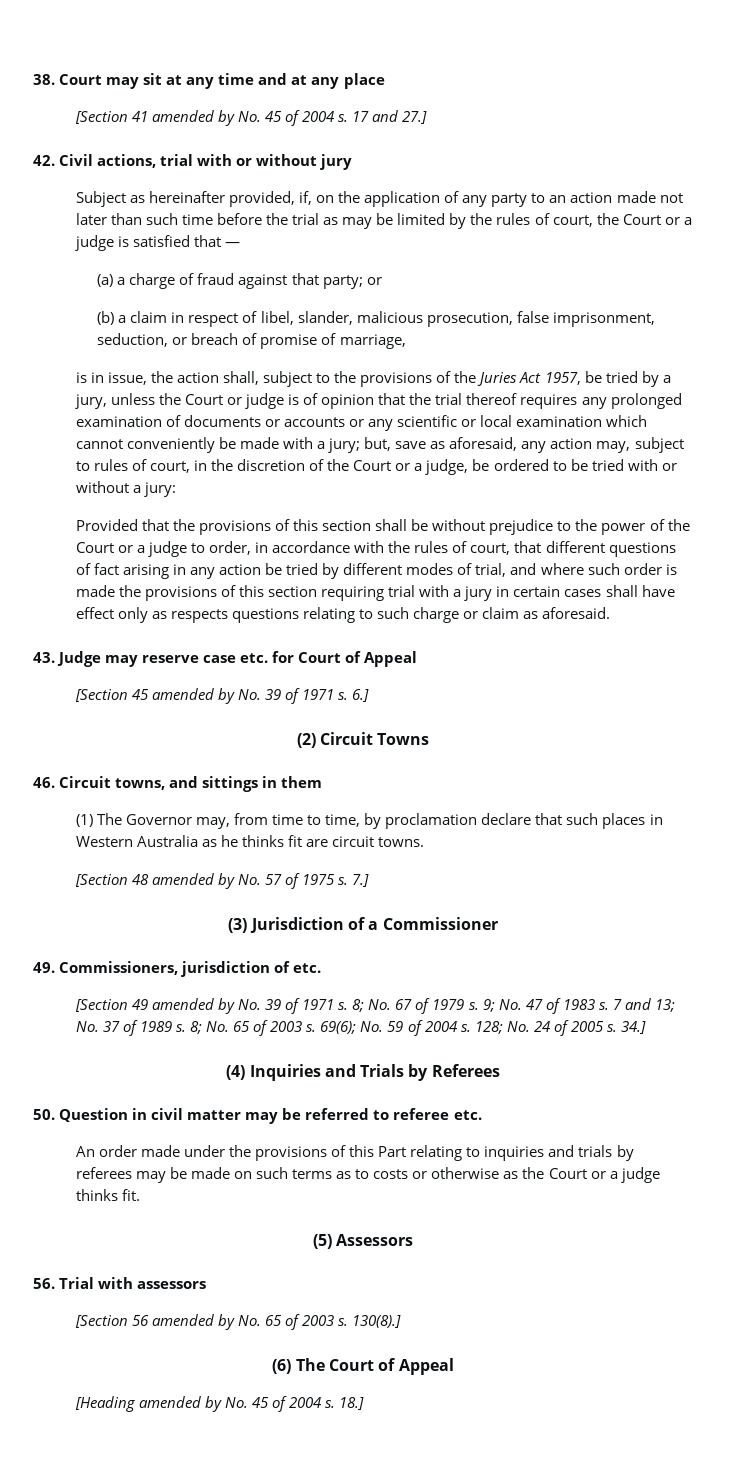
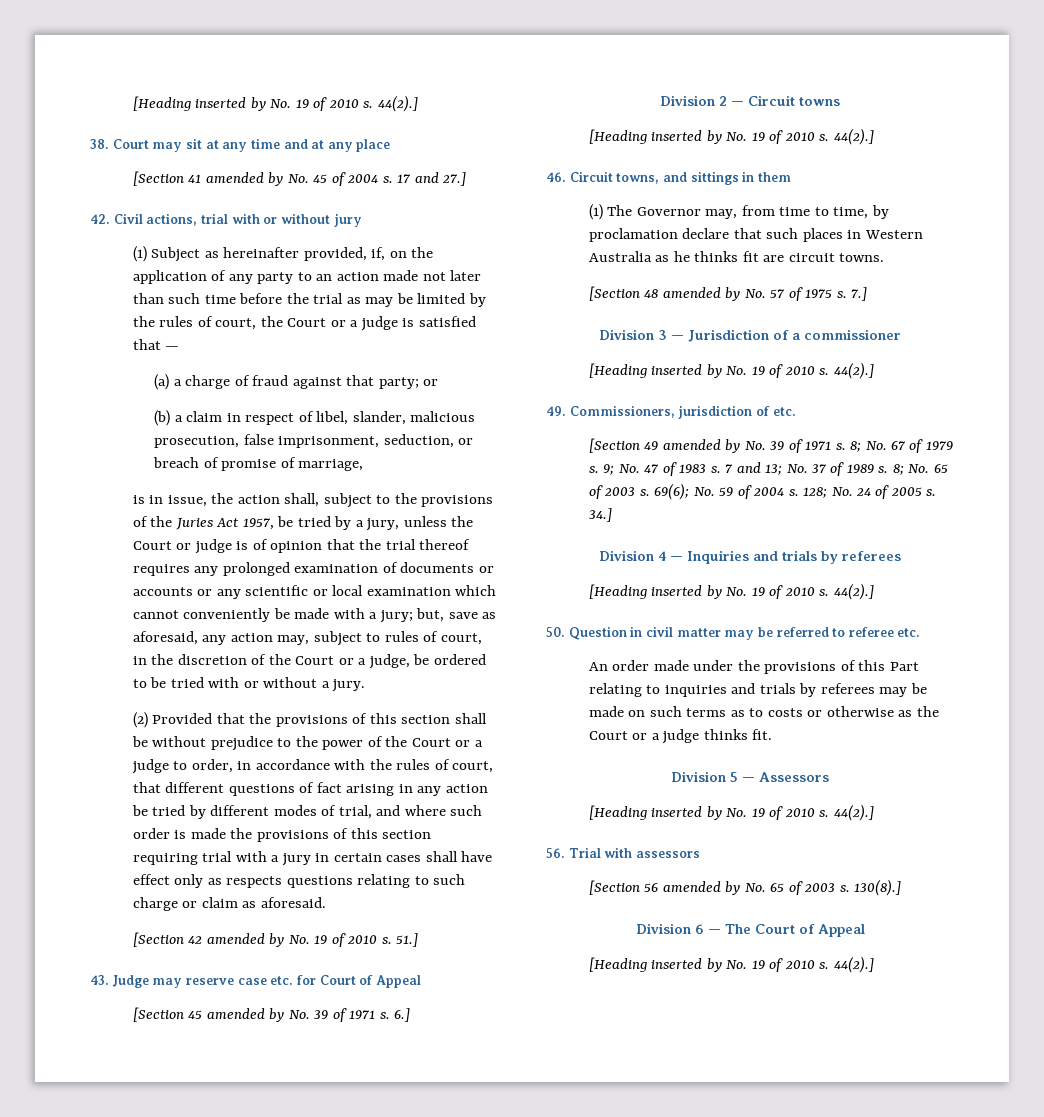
(33, 79) none -> [132,95,418,112] [Heading inserted by No. 19 of 2010 s. 44(2).] //
(353, 162) none -> [132,246,147,262] (1)
[143,482,176,497] jury: // -> [332,679,366,692] [132,712,148,728] jury. // (2)
(611, 613) none -> [132,932,419,947] // [Section 42 amended by No. 19 of 2010 s. 51.]
[296,732,430,748] (2) Circuit Towns -> [660,95,840,106] [588,128,874,145] Division 2 — Circuit towns // [Heading inserted by No. 19 of 2010 s. 44(2).]
[228,917,498,933] (3) Jurisdiction of a Commissioner -> [599,329,901,342] [588,362,874,379] Division 3 — Jurisdiction of a commissioner // [Heading inserted by No. 19 of 2010 s. 44(2).]
[226,1064,500,1081] (4) Inquiries and Trials by Referees -> [599,550,901,564] [588,583,874,600] Division 4 — Inquiries and trials by referees // [Heading inserted by No. 19 of 2010 s. 44(2).]
[312,1234,414,1249] (5) Assessors -> [671,771,829,782] [588,804,874,821] Division 5 — Assessors // [Heading inserted by No. 19 of 2010 s. 44(2).]
[272,1359,292,1374] (6) -> [635,923,721,934] Division 6 —
[138,1396,365,1412] amended by No. 45 of 2004 s. 18.] -> [651,956,874,973] inserted by No. 19 of 2010 s. 44(2).]

